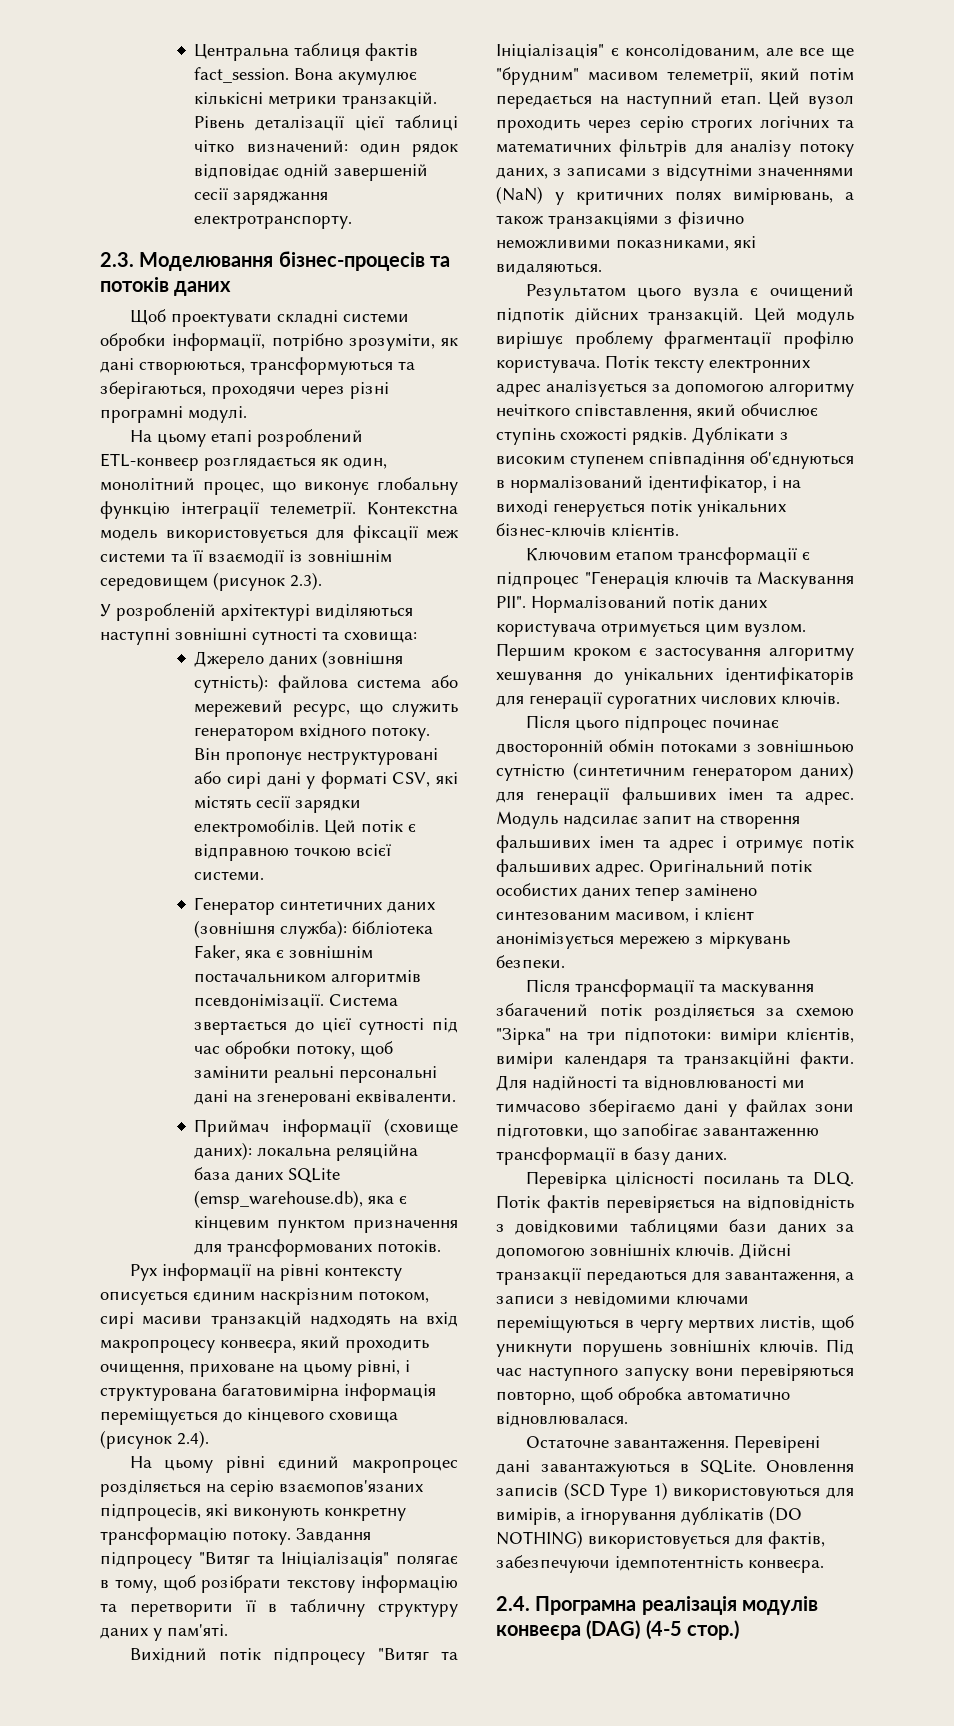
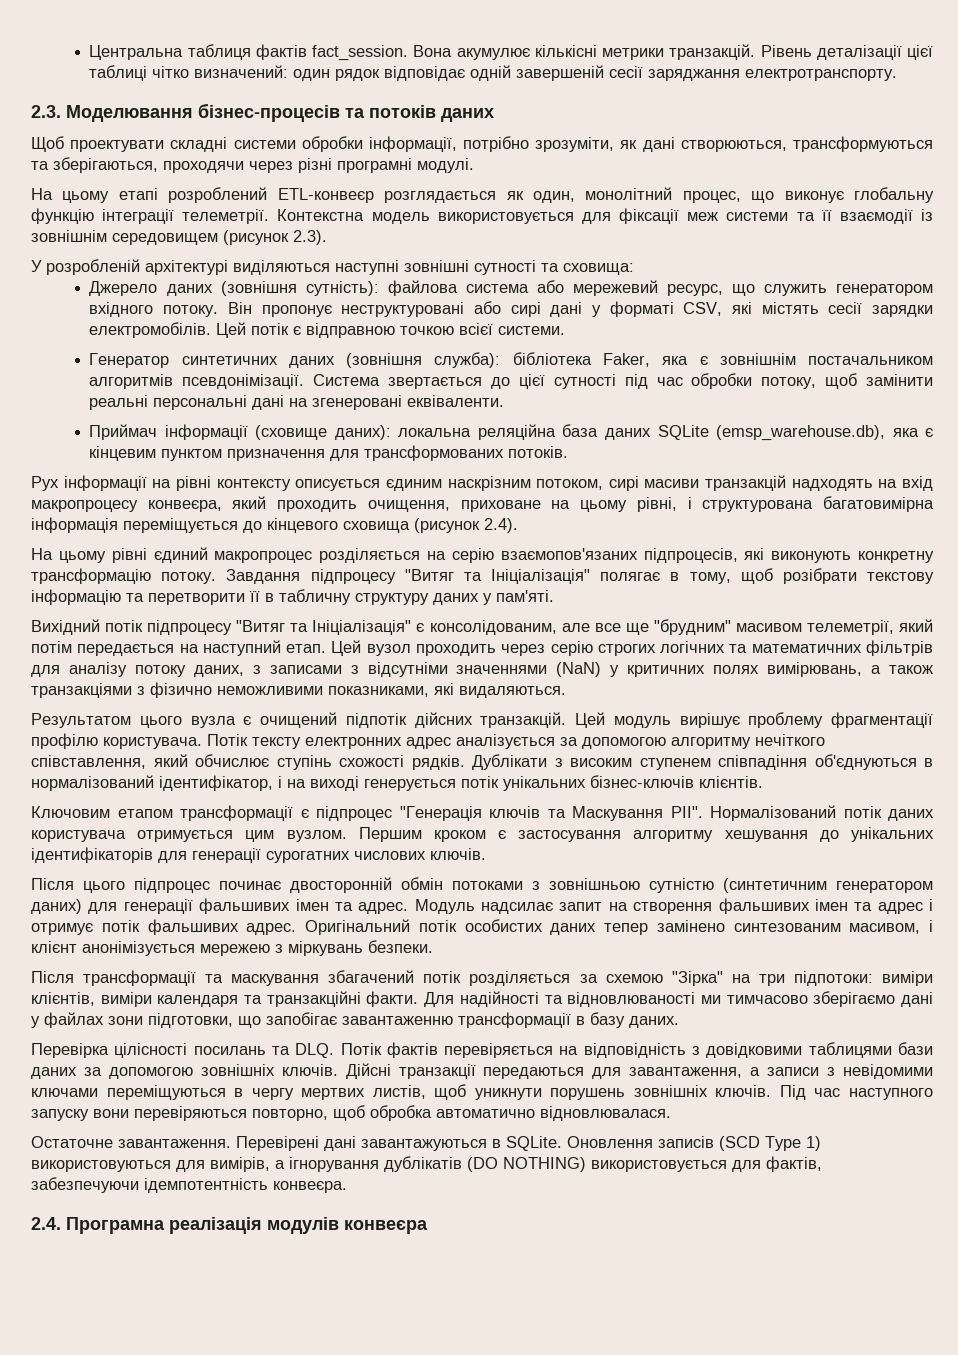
[586,1620,739,1640] (DAG) (4-5 стор.) -> (428, 1227) none

